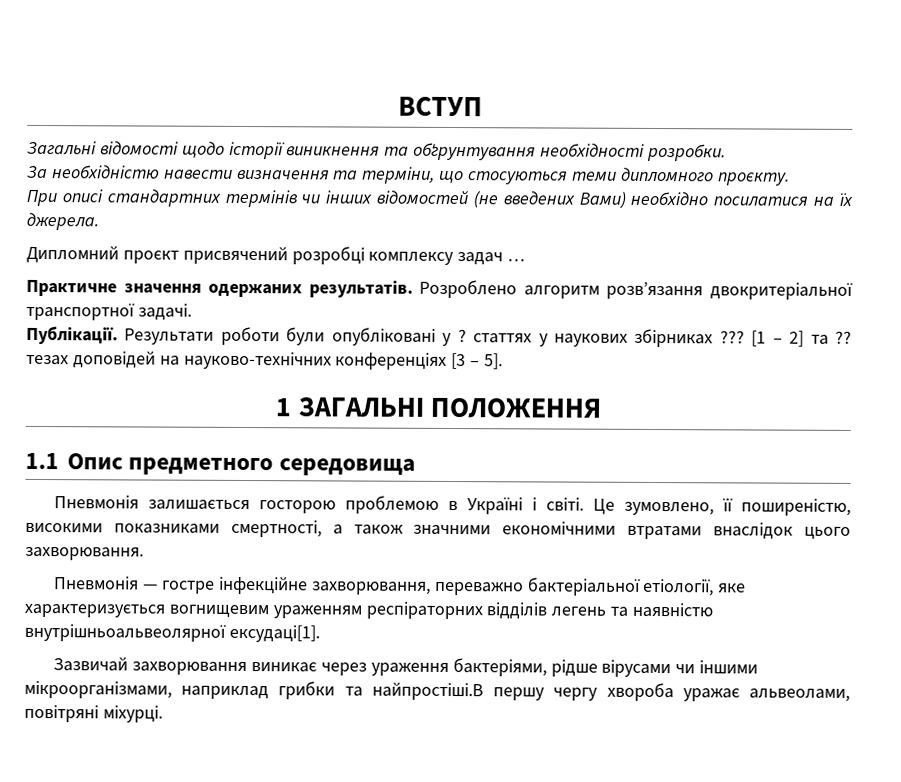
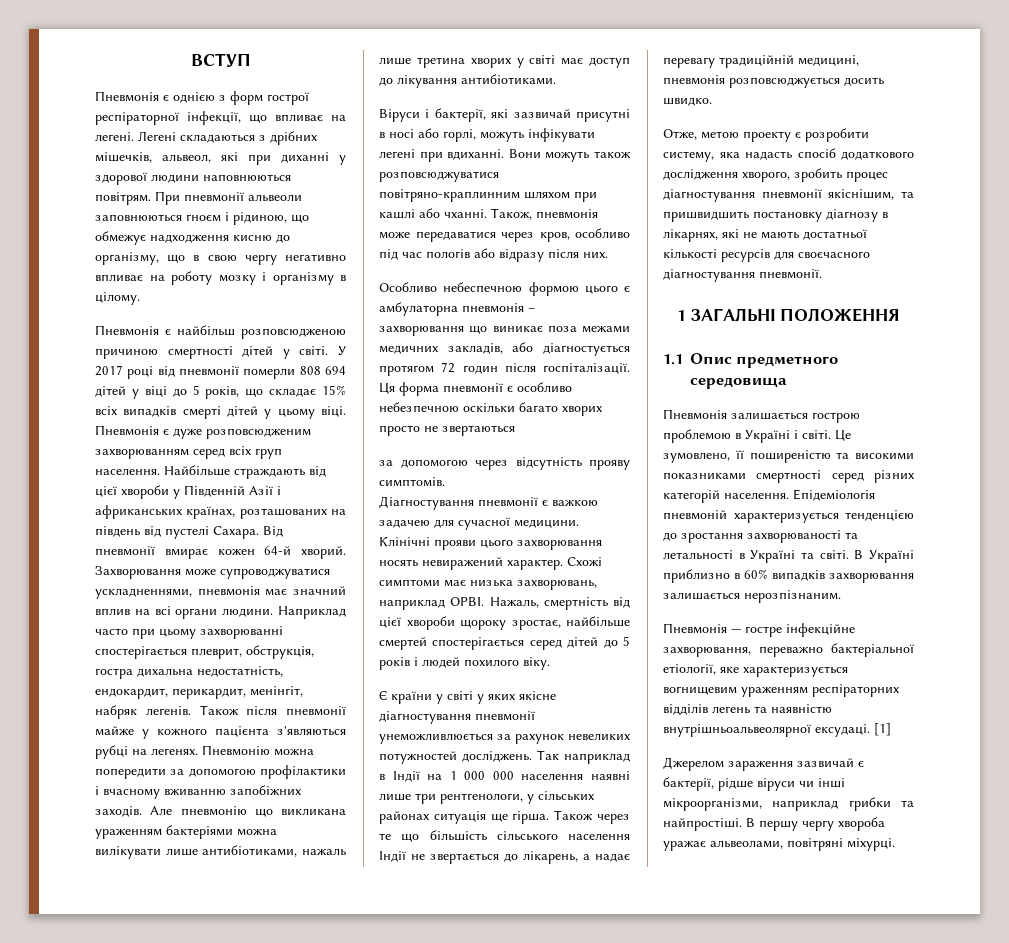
[27,140,726,162] [27,165,790,186] [26,189,853,209] [26,212,99,231] [26,245,526,266] [26,279,853,300] [26,302,192,321] [26,325,852,348] [26,351,504,370] Загальні відомості щодо історії виникнення та обґрунтування необхідності розробки. // За необхідністю навести визначення та терміни, що стосуються теми дипломного проєкту. // При описі стандартних термінів чи інших відомостей (не введених Вами) необхідно посилатися на їх джерела. // Дипломний проєкт присвячений розробці комплексу задач … // Практичне значення одержаних результатів. Розроблено алгоритм розв’язання двокритеріальної транспортної задачі. // Публікації. Результати роботи були опубліковані у ? статтях у наукових збірниках ??? [1 – 2] та ?? тезах доповідей на науково-технічних конференціях [3 – 5]. -> [95,91,309,105] [95,111,346,125] [95,131,318,145] [95,152,346,165] [95,172,291,185] [95,191,302,205] [95,212,309,225] [95,231,290,245] [95,252,346,265] [95,271,346,285] [95,292,140,305] [95,325,346,339] [95,346,346,359] [95,365,346,379] [95,385,346,399] [95,406,346,419] [95,425,311,439] [95,446,282,459] [95,465,326,479] [95,485,281,499] [95,505,346,519] [95,526,283,539] [95,546,346,559] [95,566,330,579] [95,586,346,599] [95,606,346,619] [95,626,283,639] [95,645,314,659] [95,666,283,679] [95,686,303,699] [95,705,346,719] [95,726,346,739] [95,745,314,759] [95,765,346,779] [95,785,302,799] [95,806,346,817] [95,825,277,839] [95,845,346,859] [379,55,630,68] [379,74,556,88] [379,108,630,122] [379,128,595,142] [379,149,631,162] [379,171,499,182] [379,189,597,202] [379,208,598,220] [379,228,630,242] [379,248,608,262] [379,282,630,296] [379,302,535,316] [379,325,630,336] [379,342,630,356] [379,362,630,376] [379,382,572,396] [379,402,603,416] [379,425,515,436] [379,457,630,470] [379,477,445,487] [379,496,598,510] [379,517,579,530] [379,537,602,550] [379,557,602,570] [379,579,597,590] [379,597,630,610] [379,616,630,630] [379,636,630,650] [379,657,550,670] [379,691,556,704] [379,711,535,724] [379,733,631,744] [379,750,630,764] [379,771,630,782] [379,791,595,804] [379,810,630,824] [379,830,630,842] [379,851,630,864] [663,55,859,68] [663,75,884,88] [663,97,712,106] [663,128,869,142] [663,148,914,162] [663,168,888,182] [663,189,914,202] [663,209,888,222] [663,229,867,242] [663,249,870,262] [663,269,822,282] Пневмонія є однією з форм гострої респіраторної інфекції, що впливає на легені. Легені складаються з дрібних мішечків, альвеол, які при диханні у здорової людини наповнюються повітрям. При пневмонії альвеоли заповнюються гноєм і рідиною, що обмежує надходження кисню до організму, що в свою чергу негативно впливає на роботу мозку і організму в цілому. // Пневмонія є найбільш розповсюдженою причиною смертності дітей у світі. У 2017 році від пневмонії померли 808 694 дітей у віці до 5 років, що складає 15% всіх випадків смерті дітей у цьому віці. Пневмонія є дуже розповсюдженим захворюванням серед всіх груп населення. Найбільше страждають від цієї хвороби у Південній Азії і африканських країнах, розташованих на південь від пустелі Сахара. Від пневмонії вмирає кожен 64-й хворий. Захворювання може супроводжуватися ускладненнями, пневмонія має значний вплив на всі органи людини. Наприклад часто при цьому захворюванні спостерігається плеврит, обструкція, гостра дихальна недостатність, ендокардит, перикардит, менінгіт, набряк легенів. Також після пневмонії майже у кожного пацієнта з'являються рубці на легенях. Пневмонію можна попередити за допомогою профілактики і вчасному вживанню запобіжних заходів. Але пневмонію що викликана ураженням бактеріями можна вилікувати лише антибіотиками, нажаль лише третина хворих у світі має доступ до лікування антибіотиками. // Віруси і бактерії, які зазвичай присутні в носі або горлі, можуть інфікувати легені при вдиханні. Вони можуть також розповсюджуватися повітряно-краплинним шляхом при кашлі або чханні. Також, пневмонія може передаватися через кров, особливо під час пологів або відразу після них. // Особливо небеспечною формою цього є амбулаторна пневмонія – // захворювання що виникає поза межами медичних закладів, або діагностується протягом 72 годин після госпіталізації. Ця форма пневмонії є особливо небезпечною оскільки багато хворих просто не звертаються // за допомогою через відсутність прояву симптомів. // Діагностування пневмонії є важкою задачею для сучасної медицини. Клінічні прояви цього захворювання носять невиражений характер. Схожі симптоми має низька захворювань, наприклад ОРВІ. Нажаль, смертність від цієї хвороби щороку зростає, найбільше смертей спостерігається серед дітей до 5 років і людей похилого віку. // Є країни у світі у яких якісне діагностування пневмонії унеможливлюється за рахунок невеликих потужностей досліджень. Так наприклад в Індії на 1 000 000 населення наявні лише три рентгенологи, у сільських районах ситуація ще гірша. Також через те що більшість сільського населення Індії не звертається до лікарень, а надає перевагу традиційній медицині, пневмонія розповсюджується досить швидко. // Отже, метою проекту є розробити систему, яка надасть спосіб додаткового дослідження хворого, зробить процес діагностування пневмонії якіснішим, та пришвидшить постановку діагнозу в лікарнях, які не мають достатньої кількості ресурсів для своєчасного діагностування пневмонії.
[259,500,337,514] госторою -> [812,412,860,423] гострою
[740,498,851,516] [25,519,852,540] [25,546,144,561] поширеністю, високими показниками смертності, а також значними економічними втратами внаслідок цього захворювання. -> [749,450,914,463] [663,470,915,483] [663,489,875,503] [663,510,914,523] [663,530,858,543] [663,550,914,563] [663,569,914,583] [663,590,841,603] поширеністю та високими показниками смертності серед різних категорій населення. Епідеміологія пневмоній характеризується тенденцією до зростання захворюваності та летальності в Україні та світі. В Україні приблизно в 60% випадків захворювання залишається нерозпізнаним.
[228,624,320,643] [53,657,759,678] [24,680,172,699] ексудаці[1]. // Зазвичай захворювання виникає через ураження бактеріями, рідше вірусами чи іншими мікроорганізмами, -> [815,723,891,737] [663,757,864,771] [663,777,845,791] [663,798,762,811] ексудаці. [1] // Джерелом зараження зазвичай є бактерії, рідше віруси чи інші мікроорганізми,
[371,682,484,701] найпростіші.В -> [663,818,755,831] найпростіші. В

